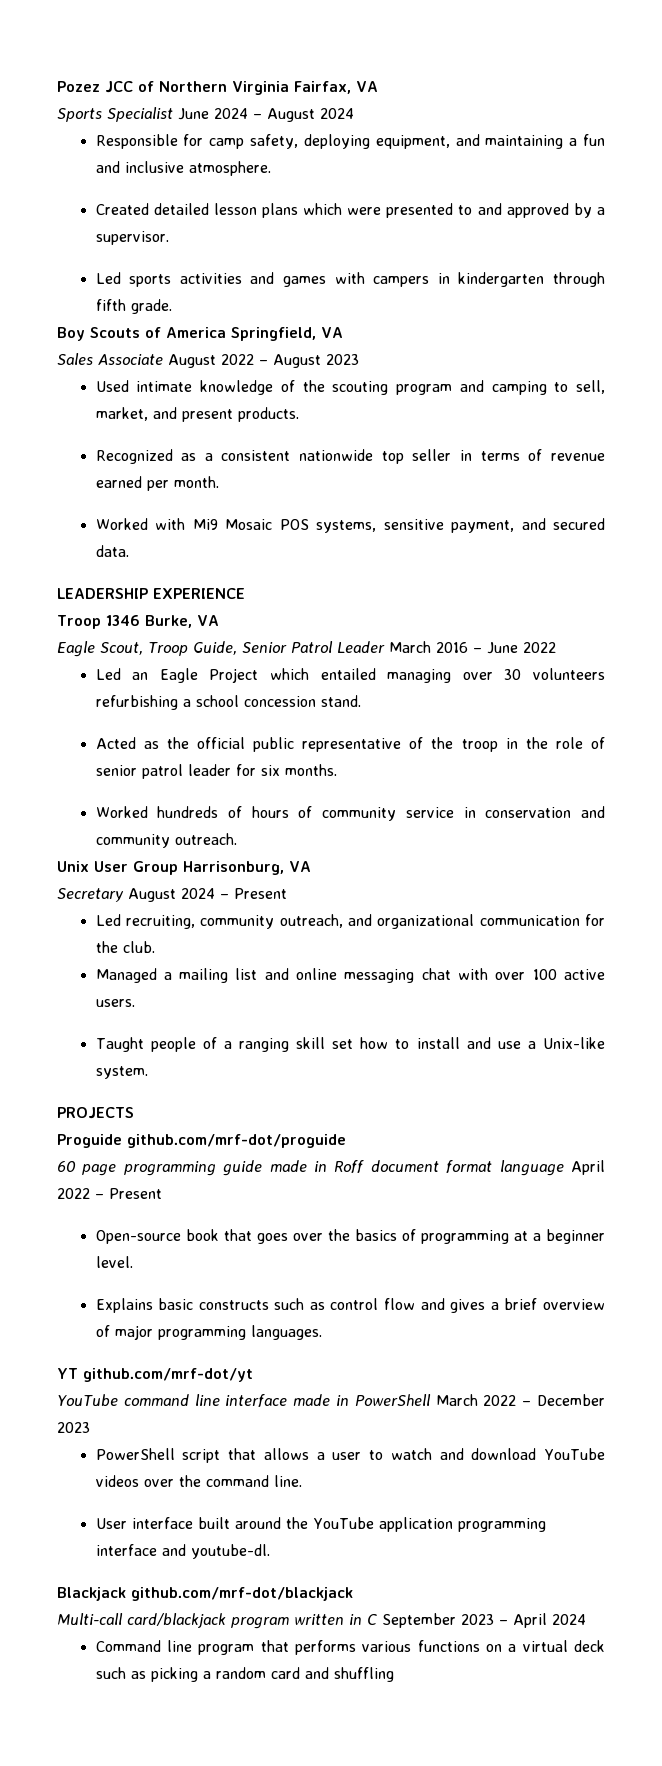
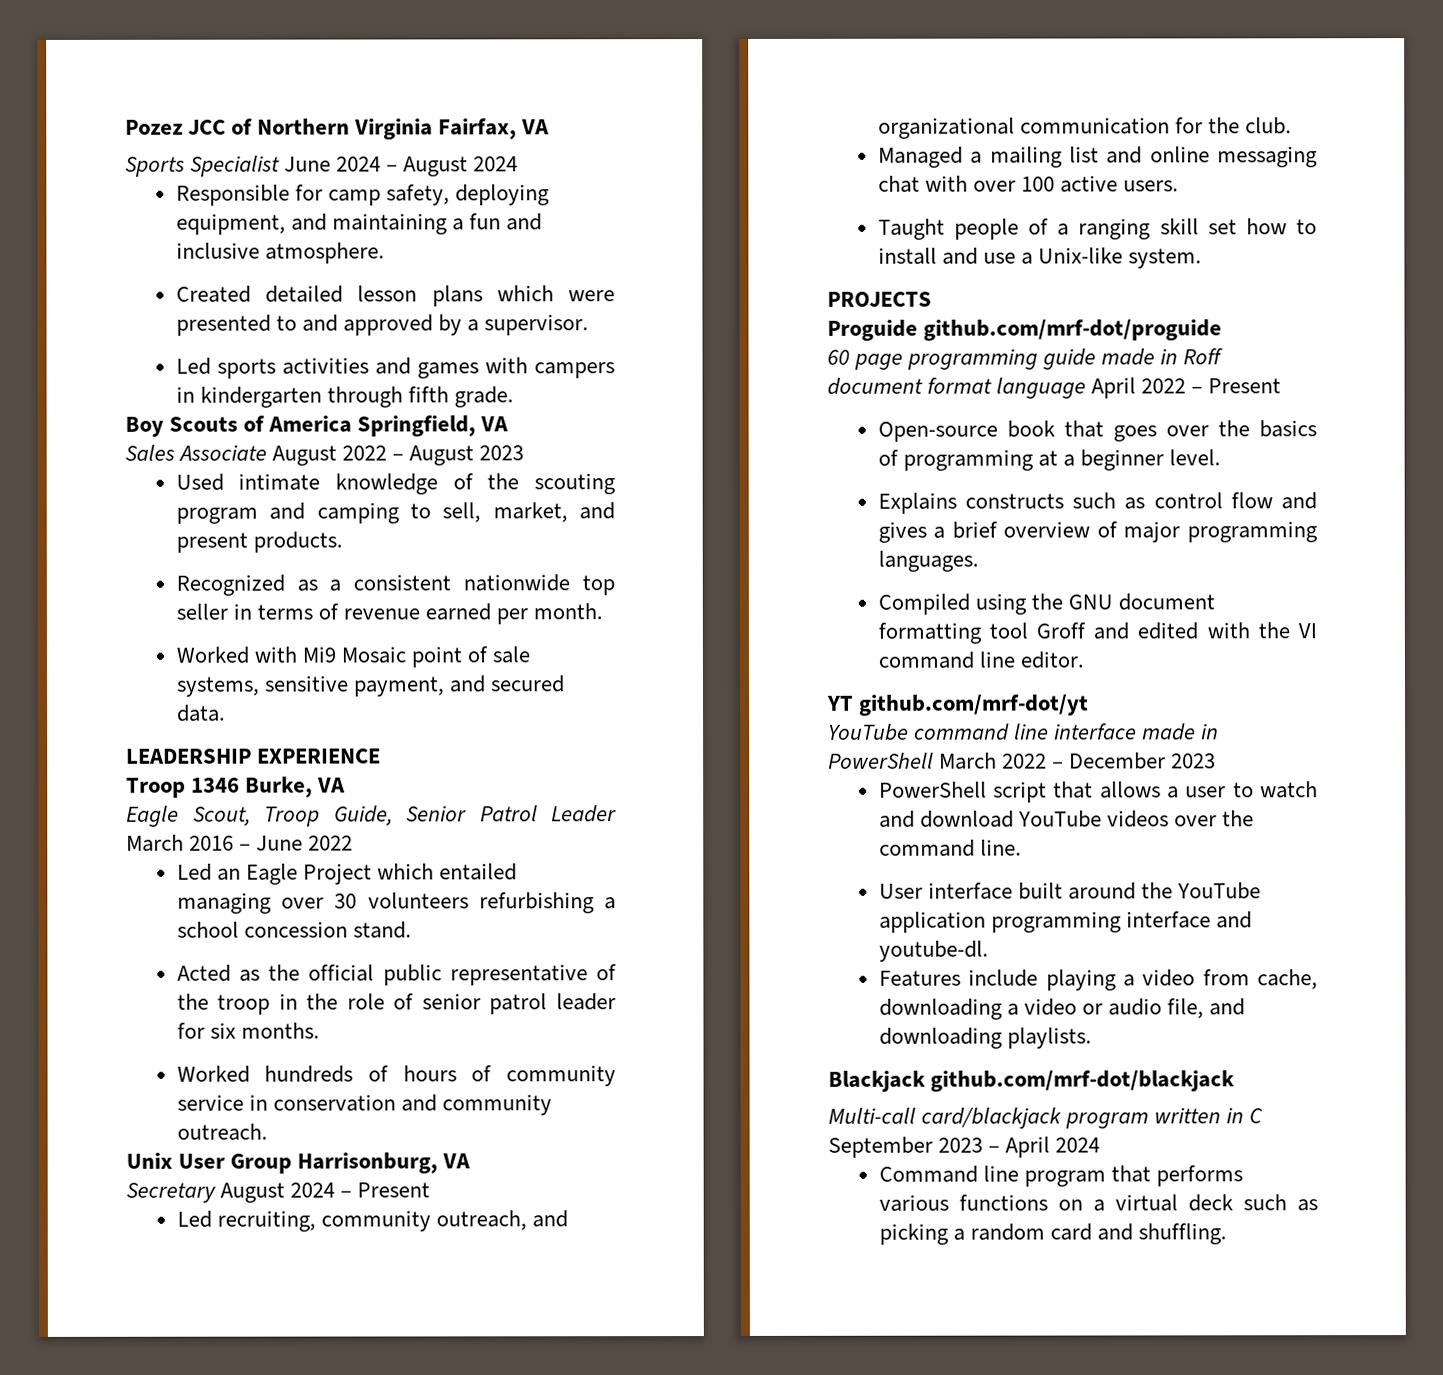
[279,519,309,530] POS -> [411,646,531,668] point of sale
[158,1298,194,1310] basic -> (957, 503) none
(322, 1332) none -> [877,593,1216,615] [877,622,1317,644] [877,651,1084,669] // Compiled using the GNU document formatting tool Groff and edited with the VI command line editor.
(270, 1551) none -> [878,969,1318,991] [878,998,1246,1020] [878,1027,1092,1049] // Features include playing a video from cache, downloading a video or audio file, and downloading playlists.
[333,1667,394,1682] shuffling -> [1138,1223,1228,1245] shuffling.

